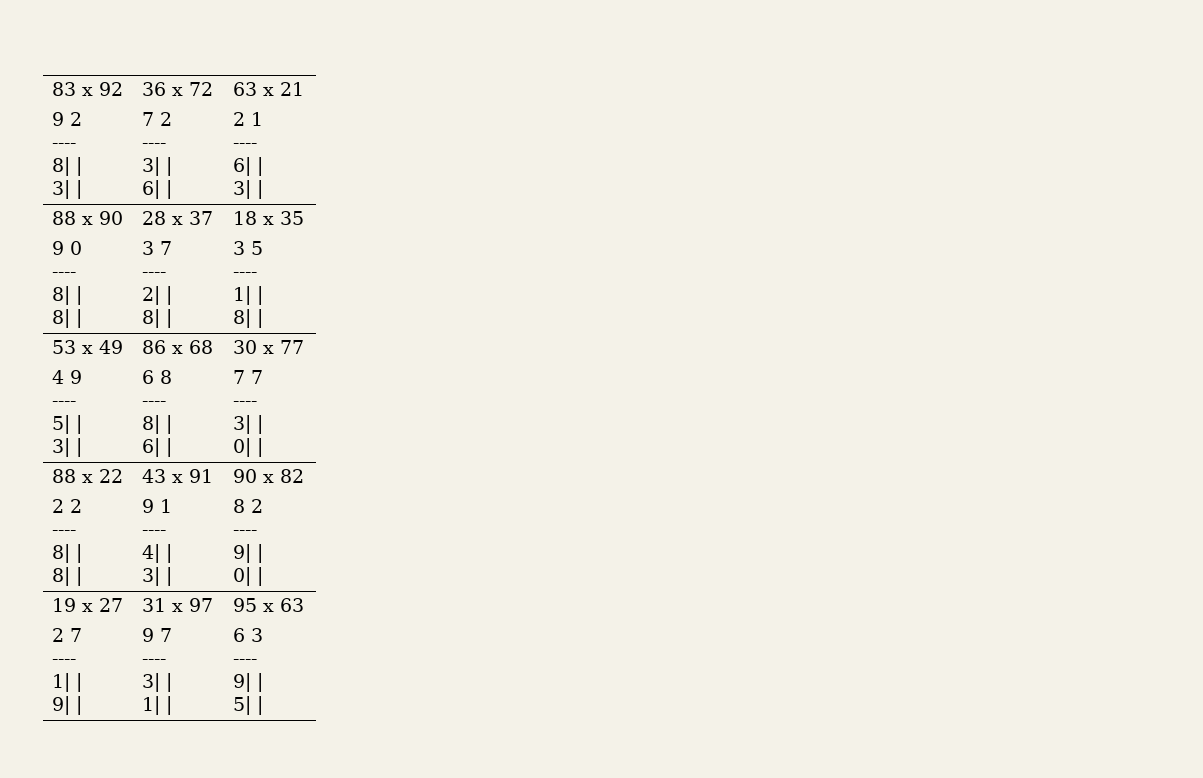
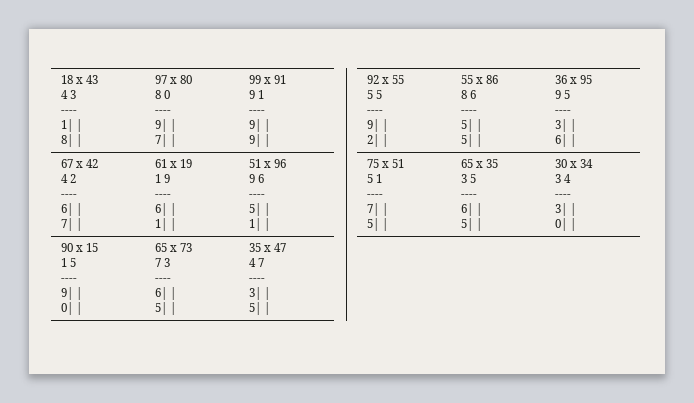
[51,82,123,96] [51,112,82,126] [51,143,76,149] [51,157,82,176] [51,180,70,199] 83 x 92 // 9 2 // ---- // 8| | // 3| -> [61,75,99,84] [61,90,77,99] [61,110,78,114] [61,119,83,132] [61,134,83,147] [155,75,193,84] [155,90,171,99] [155,110,172,114] [155,119,177,132] [155,134,177,147] [249,75,287,84] [249,90,265,99] [249,110,266,114] [249,119,271,132] [249,134,271,147] [61,159,99,168] [61,174,77,183] [61,194,78,198] [61,203,83,216] [61,218,83,231] [155,159,193,168] [155,174,171,183] [155,194,172,198] [155,203,177,216] [155,218,177,231] [249,159,287,168] [249,174,265,183] [249,194,266,198] [249,203,271,216] [249,218,271,231] [61,243,99,252] [61,258,77,267] [61,278,78,282] [61,287,83,300] [61,302,83,315] [155,243,193,252] [155,258,171,267] [155,278,172,282] [155,287,177,300] [155,302,177,315] [249,243,287,252] [249,258,265,267] [249,278,266,282] [249,287,271,300] [249,302,271,315] [367,75,405,84] [367,90,383,99] [367,110,384,114] [367,119,389,132] [367,134,389,147] [461,75,499,84] [461,90,477,99] [461,110,478,114] [461,119,483,132] [461,134,474,147] 18 x 43 // 4 3 // ---- // 1| | // 8| | | 97 x 80 // 8 0 // ---- // 9| | // 7| | | 99 x 91 // 9 1 // ---- // 9| | // 9| | // 67 x 42 // 4 2 // ---- // 6| | // 7| | | 61 x 19 // 1 9 // ---- // 6| | // 1| | | 51 x 96 // 9 6 // ---- // 5| | // 1| | // 90 x 15 // 1 5 // ---- // 9| | // 0| | | 65 x 73 // 7 3 // ---- // 6| | // 5| | | 35 x 47 // 4 7 // ---- // 3| | // 5| | // 92 x 55 // 5 5 // ---- // 9| | // 2| | | 55 x 86 // 8 6 // ---- // 5| | // 5|
[188,82,213,96] [141,112,172,126] 72 // 7 2 -> [580,75,593,84] [555,90,571,99] 95 // 9 5
[232,82,304,96] [232,112,263,126] [232,143,257,149] [232,157,263,176] [232,180,263,199] [51,211,123,225] [51,241,82,255] [51,272,76,278] [51,286,82,305] [51,309,82,328] [141,211,213,225] [141,241,172,255] [141,272,166,278] [141,286,172,305] [141,309,172,328] [232,211,257,225] | 63 x 21 // 2 1 // ---- // 6| | // 3| | // 88 x 90 // 9 0 // ---- // 8| | // 8| | | 28 x 37 // 3 7 // ---- // 2| | // 8| | | 18 -> [367,159,405,168] [367,174,383,183] [367,194,384,198] [367,203,389,216] [367,218,389,231] [461,159,474,168] // 75 x 51 // 5 1 // ---- // 7| | // 5| | | 65
[232,286,263,305] [232,309,263,328] [51,340,123,354] [51,370,82,384] [51,401,76,407] [51,415,82,434] [51,438,82,457] [141,340,213,354] [141,370,172,384] [141,401,166,407] [141,415,172,434] [141,438,160,457] 1| | // 8| | // 53 x 49 // 4 9 // ---- // 5| | // 3| | | 86 x 68 // 6 8 // ---- // 8| | // 6| -> [461,203,483,216] [461,218,474,231] 6| | // 5|
[279,340,304,354] [232,370,263,384] 77 // 7 7 -> [580,159,594,168] [555,174,572,183] 34 // 3 4
[51,469,123,483] [51,499,82,513] [51,530,76,536] [51,544,82,563] [51,567,82,586] [141,469,213,483] [141,499,172,513] [141,530,166,536] [141,544,172,563] [141,567,172,586] [232,469,304,483] [232,499,263,513] [232,530,257,536] [232,544,263,563] [232,567,263,586] [51,598,123,612] [51,628,82,642] [51,659,76,665] [51,673,82,692] [51,696,82,715] [141,598,213,612] [141,628,172,642] [141,659,166,665] [141,673,172,692] [141,696,172,715] [232,598,304,612] [232,628,263,642] [232,659,257,665] [232,673,263,692] [232,696,263,715] // 88 x 22 // 2 2 // ---- // 8| | // 8| | | 43 x 91 // 9 1 // ---- // 4| | // 3| | | 90 x 82 // 8 2 // ---- // 9| | // 0| | // 19 x 27 // 2 7 // ---- // 1| | // 9| | | 31 x 97 // 9 7 // ---- // 3| | // 1| | | 95 x 63 // 6 3 // ---- // 9| | // 5| | -> (577, 224) none

